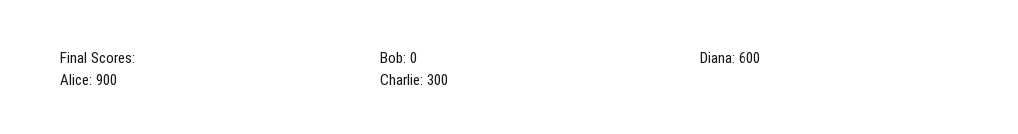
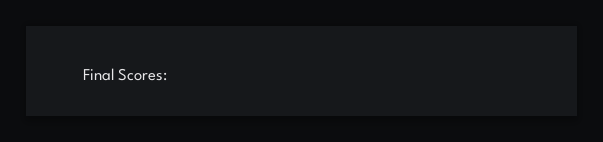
[60,74,118,85] [380,52,418,63] [380,74,449,85] [700,52,761,63] // Alice: 900 // Bob: 0 // Charlie: 300 // Diana: 600 -> (168, 74) none

